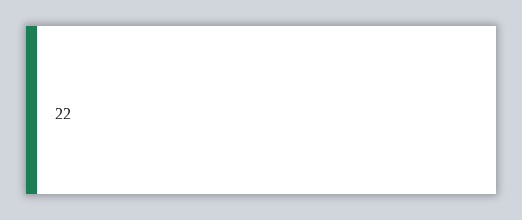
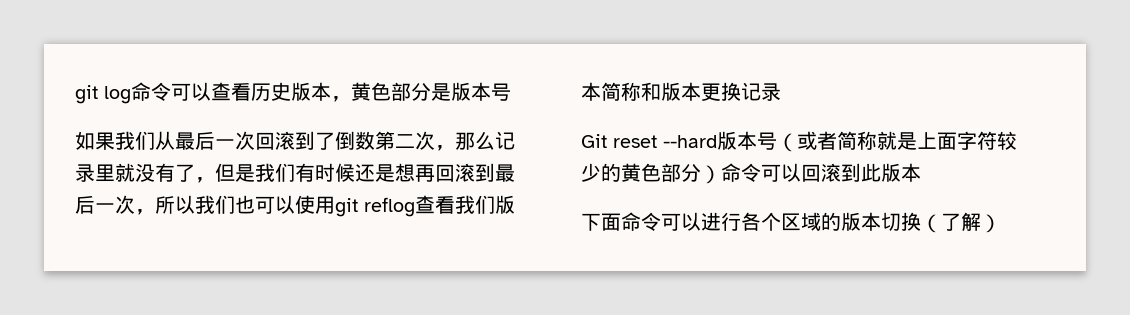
[55,108,71,119] 22 -> [75,82,511,104] [75,131,515,151] [75,163,515,183] [75,195,515,217] [581,82,781,101] [581,131,1017,152] [581,163,921,184] [581,212,1001,233] git log命令可以查看历史版本，黄色部分是版本号 // 如果我们从最后一次回滚到了倒数第二次，那么记录里就没有了，但是我们有时候还是想再回滚到最后一次，所以我们也可以使用git reflog查看我们版本简称和版本更换记录 // Git reset --hard版本号（或者简称就是上面字符较少的黄色部分）命令可以回滚到此版本 // 下面命令可以进行各个区域的版本切换（了解）

